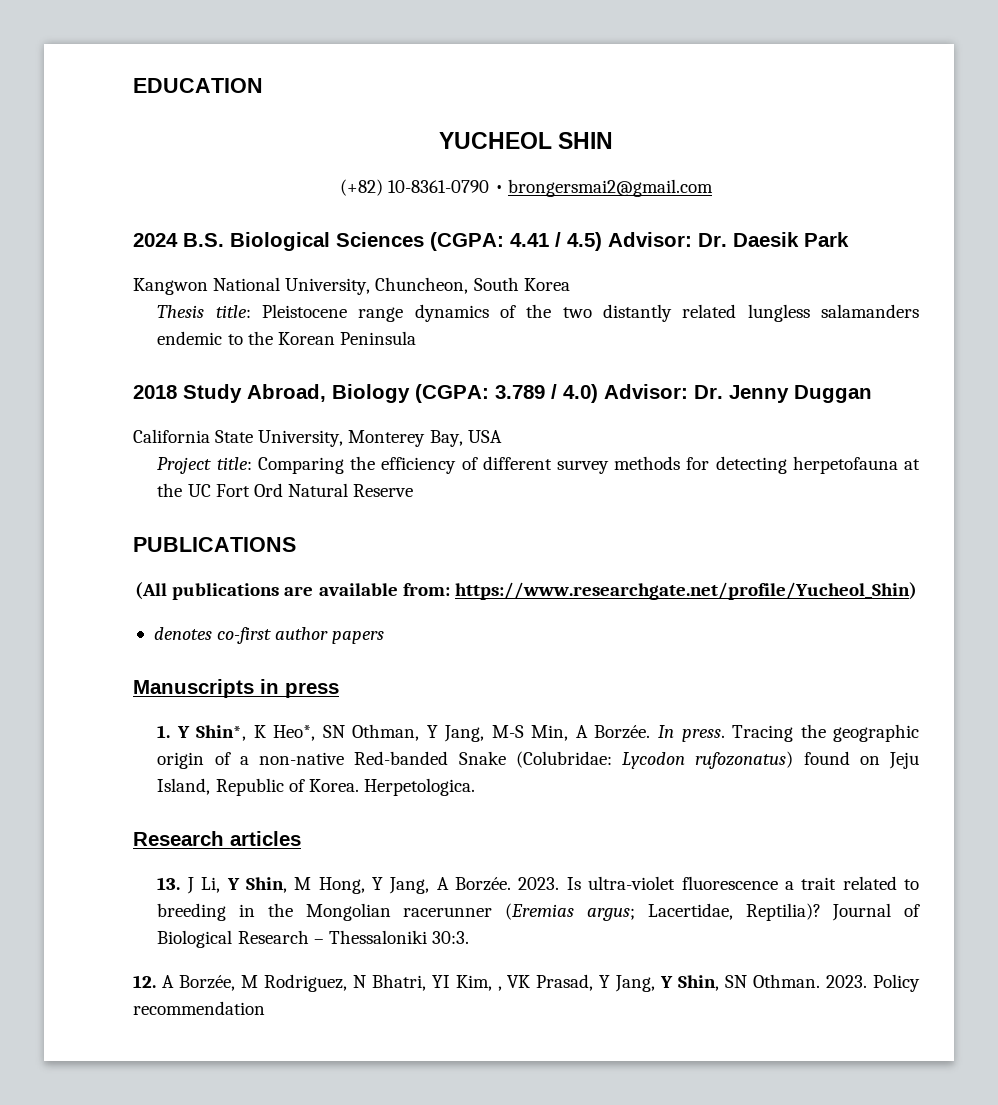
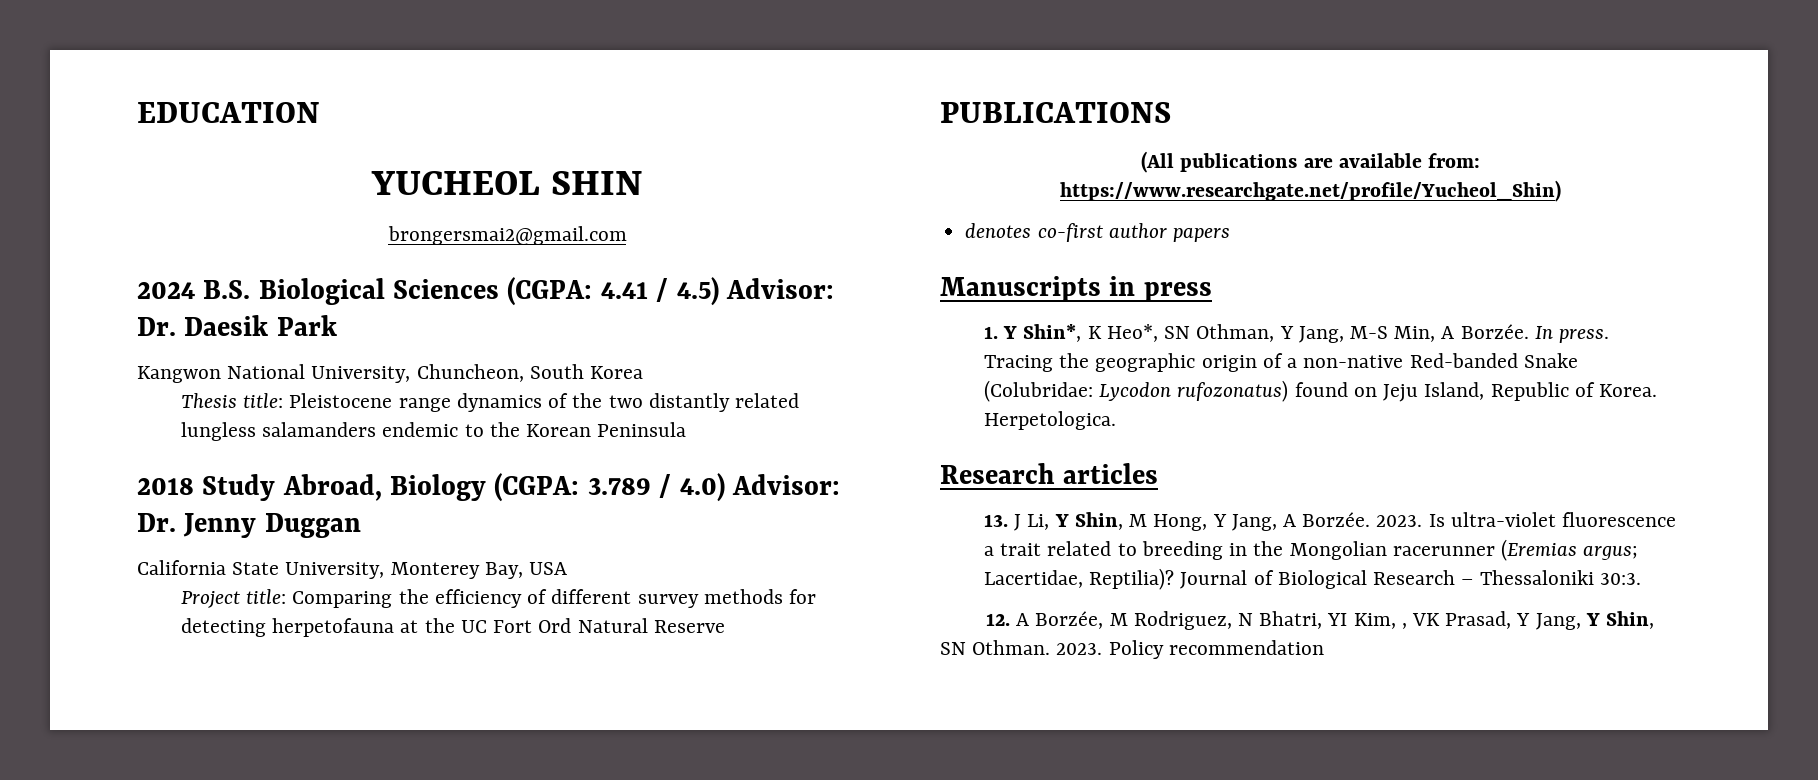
[340,179,503,196] (+82) 10-8361-0790 • -> (644, 183) none

